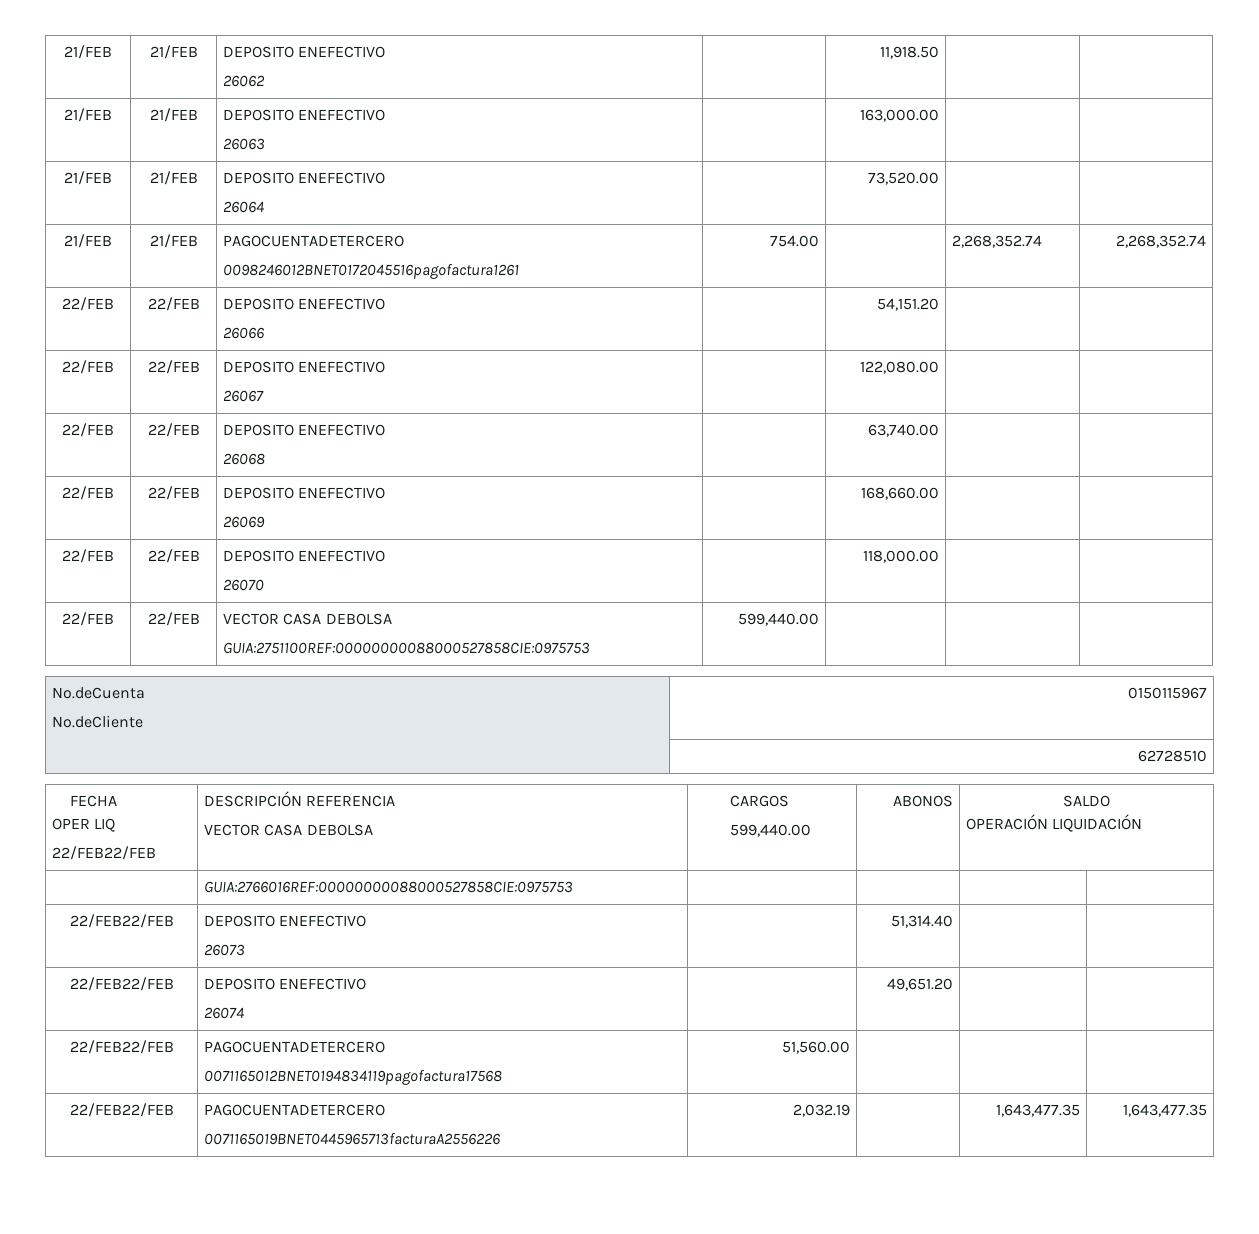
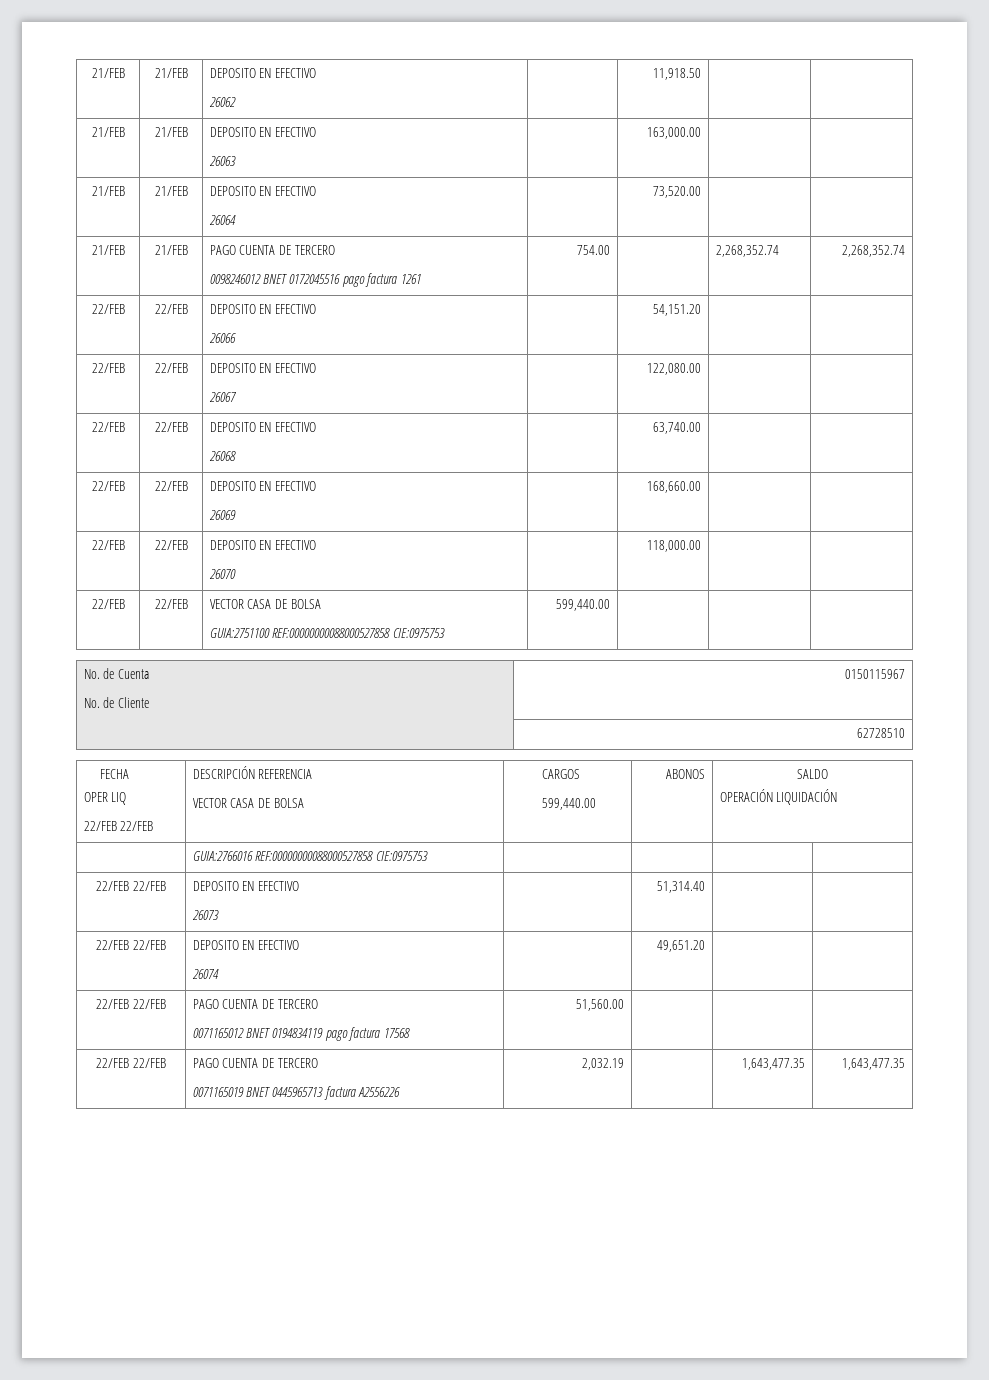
[64,45,112,59] [149,45,198,59] [223,46,386,58] 21/FEB | 21/FEB | DEPOSITO ENEFECTIVO -> [91,68,125,78] [154,68,188,78] [209,68,316,78] 21/FEB | 21/FEB | DEPOSITO EN EFECTIVO
[298,109,386,121] ENEFECTIVO -> [259,127,316,137] EN EFECTIVO
[298,172,386,184] ENEFECTIVO -> [259,186,316,196] EN EFECTIVO
[223,235,405,247] [223,263,520,279] PAGOCUENTADETERCERO // 0098246012BNET0172045516pagofactura1261 -> [209,245,335,255] [209,273,421,287] PAGO CUENTA DE TERCERO // 0098246012 BNET 0172045516 pago factura 1261
[298,298,386,310] ENEFECTIVO -> [259,304,316,314] EN EFECTIVO
[298,361,386,373] ENEFECTIVO -> [259,363,316,373] EN EFECTIVO
[298,424,386,436] ENEFECTIVO -> [259,422,316,432] EN EFECTIVO
[298,487,386,499] ENEFECTIVO -> [259,481,316,491] EN EFECTIVO
[298,550,386,562] ENEFECTIVO -> [259,540,316,550] EN EFECTIVO
[325,613,392,625] [223,642,591,654] [737,613,819,626] [52,687,146,699] [52,715,144,728] DEBOLSA // GUIA:2751100REF:00000000088000527858CIE:0975753 | 599,440.00 | | | // No.deCuenta // No.deCliente -> [274,599,321,609] [209,628,445,638] [556,599,611,611] [83,668,149,679] [83,697,149,708] DE BOLSA // GUIA:2751100 REF:00000000088000527858 CIE:0975753 | 599,440.00 | | | // No. de Cuenta // No. de Cliente
[52,846,157,860] 22/FEB22/FEB -> [83,821,154,831] 22/FEB 22/FEB
[306,824,373,836] DEBOLSA -> [257,798,304,808] DE BOLSA
[204,881,574,893] [69,914,174,928] [204,915,367,927] GUIA:2766016REF:00000000088000527858CIE:0975753 | | | | // 22/FEB22/FEB | DEPOSITO ENEFECTIVO -> [192,851,428,861] [96,881,166,891] [192,881,299,891] GUIA:2766016 REF:00000000088000527858 CIE:0975753 | | | | // 22/FEB 22/FEB | DEPOSITO EN EFECTIVO
[69,977,174,991] [204,978,367,990] 22/FEB22/FEB | DEPOSITO ENEFECTIVO -> [96,940,166,950] [192,940,299,950] 22/FEB 22/FEB | DEPOSITO EN EFECTIVO
[69,1040,174,1054] [204,1041,386,1053] [204,1069,503,1085] [781,1041,850,1054] [69,1103,174,1117] [204,1104,386,1116] [204,1132,502,1145] 22/FEB22/FEB | PAGOCUENTADETERCERO // 0071165012BNET0194834119pagofactura17568 | 51,560.00 | | | // 22/FEB22/FEB | PAGOCUENTADETERCERO // 0071165019BNET0445965713facturaA2556226 -> [96,999,166,1009] [192,999,318,1009] [192,1027,410,1041] [576,999,625,1011] [96,1058,166,1068] [192,1058,318,1068] [192,1086,401,1100] 22/FEB 22/FEB | PAGO CUENTA DE TERCERO // 0071165012 BNET 0194834119 pago factura 17568 | 51,560.00 | | | // 22/FEB 22/FEB | PAGO CUENTA DE TERCERO // 0071165019 BNET 0445965713 factura A2556226

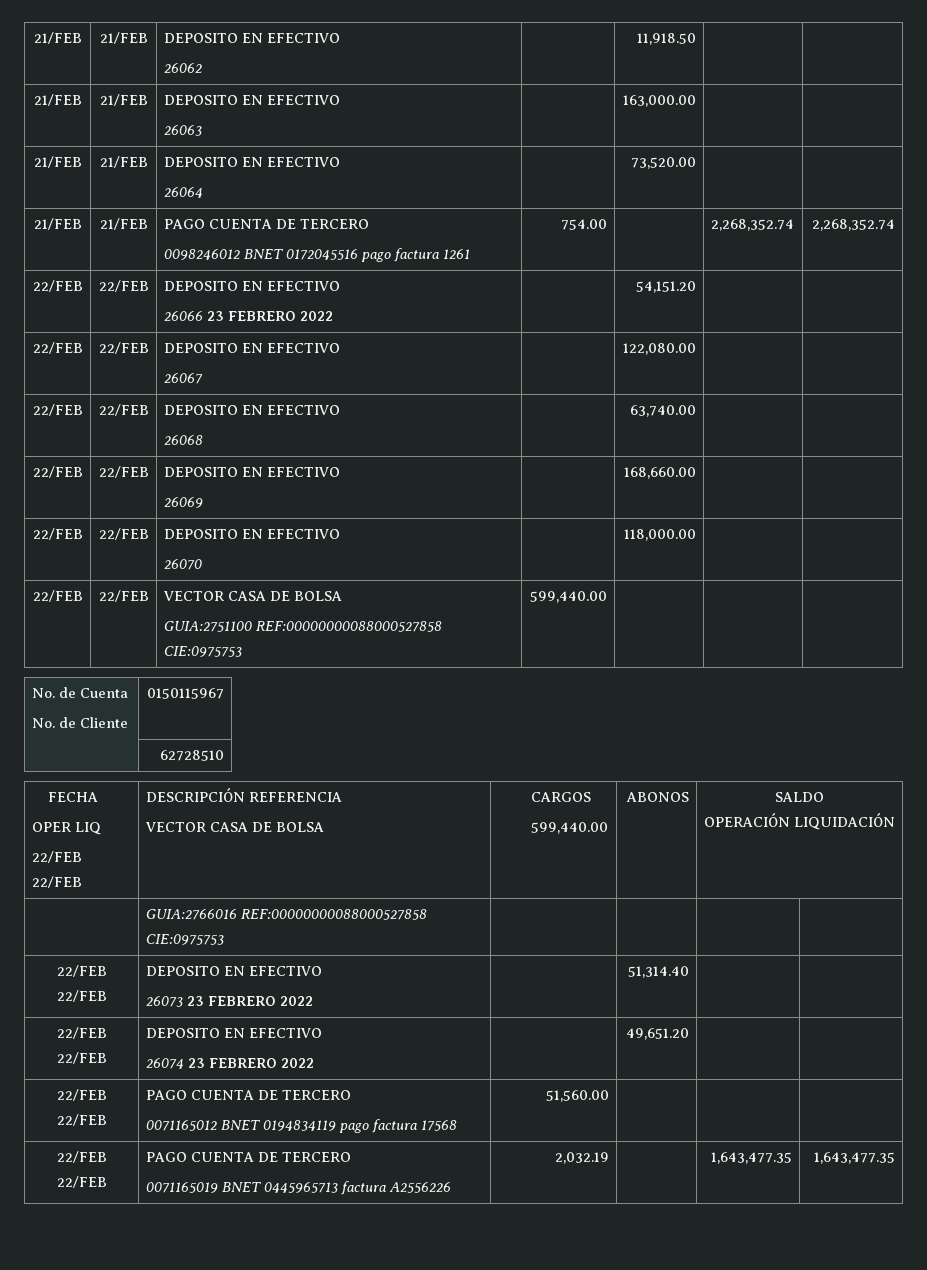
(236, 338) none -> [206,311,333,321] 23 FEBRERO 2022
(219, 915) none -> [186,996,313,1006] 23 FEBRERO 2022
(219, 974) none -> [187,1058,314,1068] 23 FEBRERO 2022

